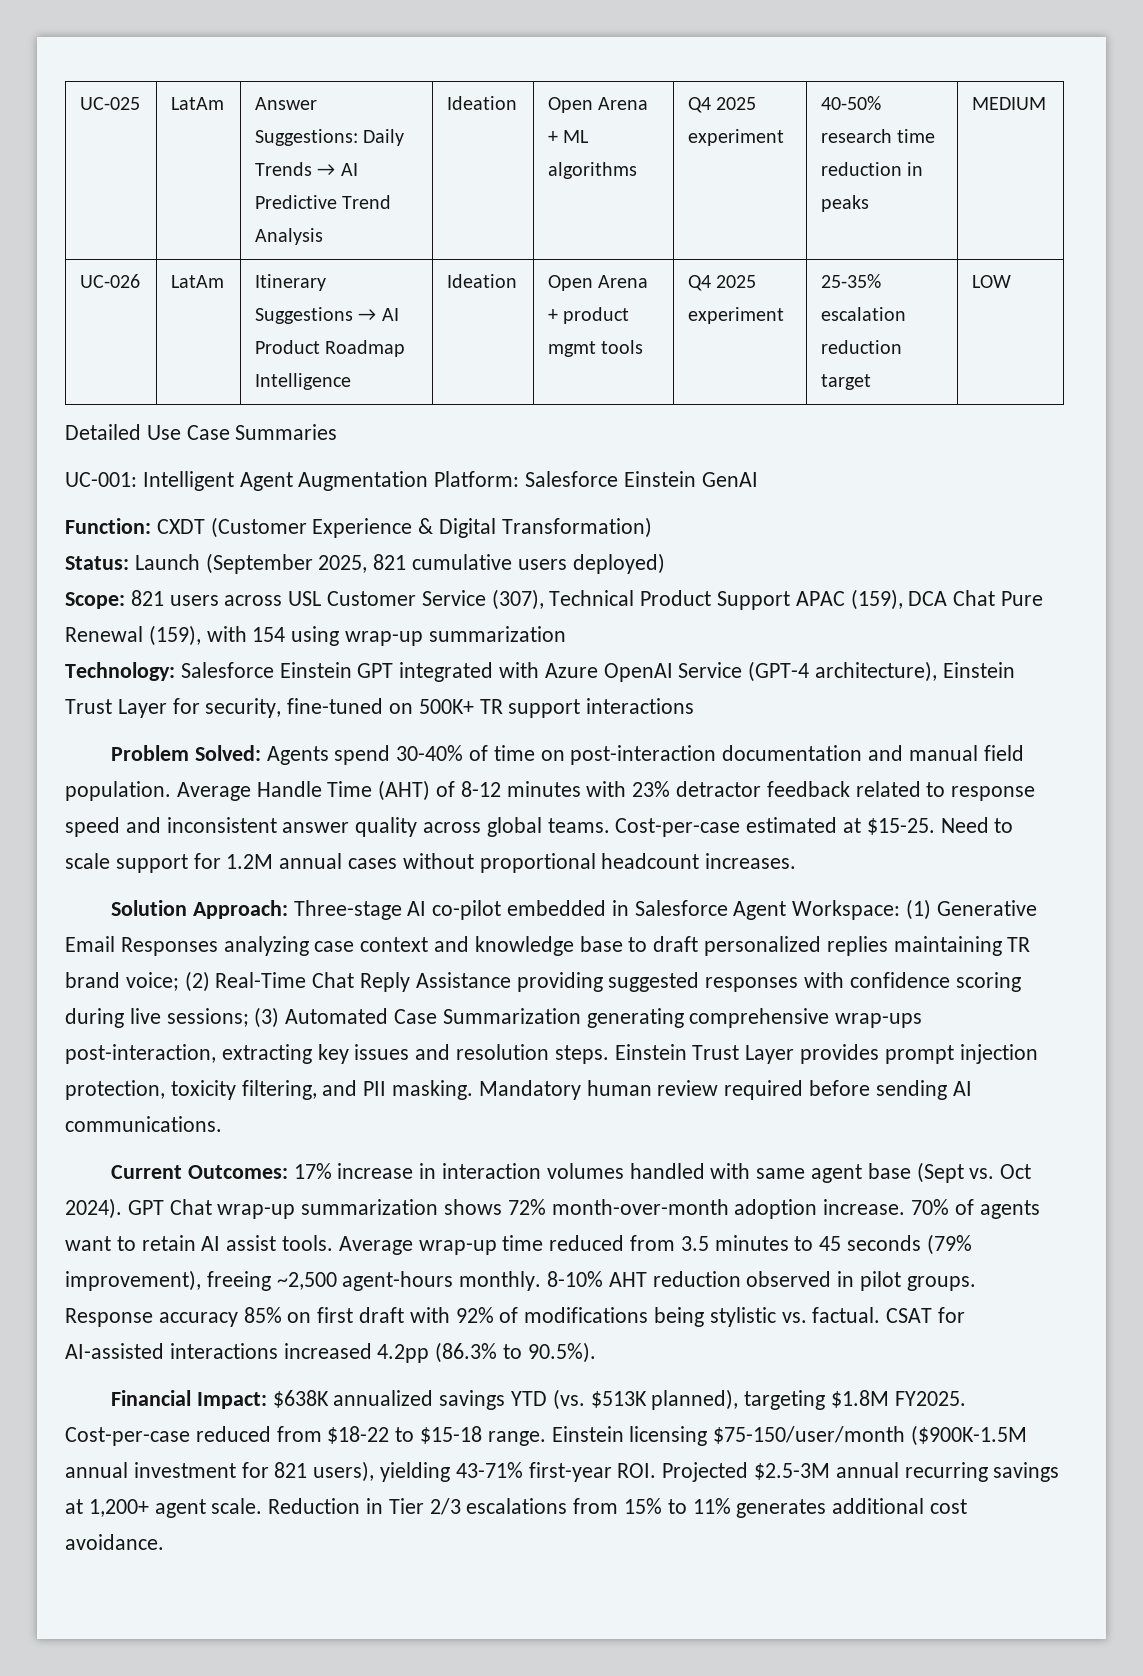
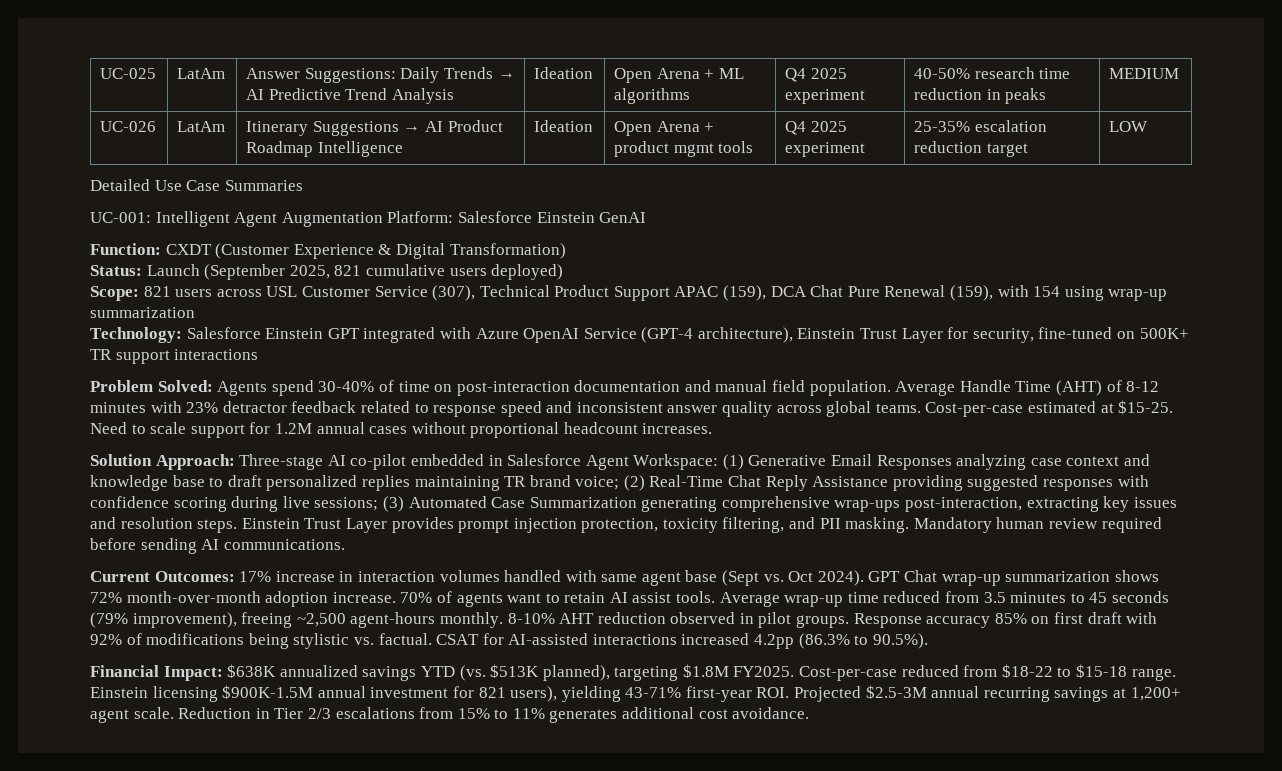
[713,1425,1028,1446] $75-150/user/month ($900K-1.5M -> [222,685,314,699] $900K-1.5M

